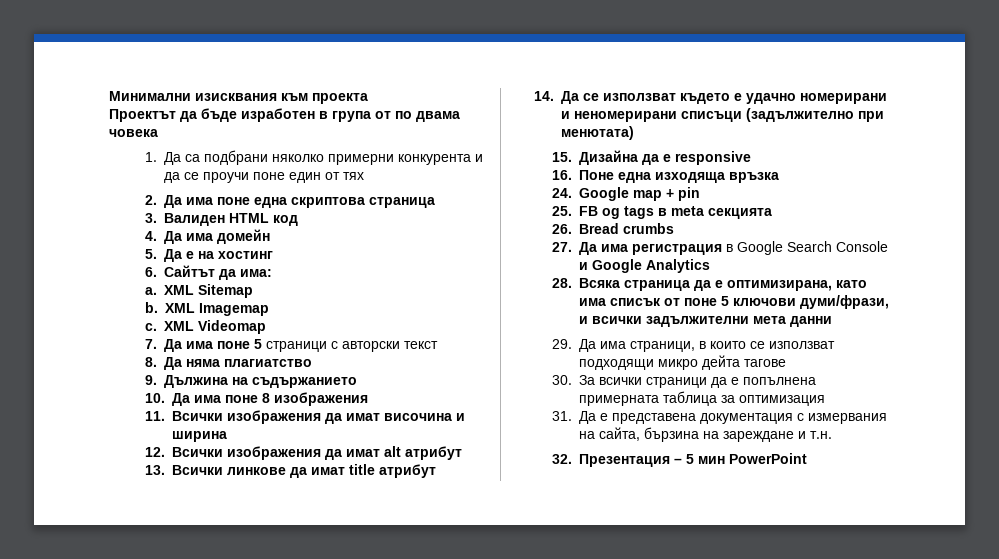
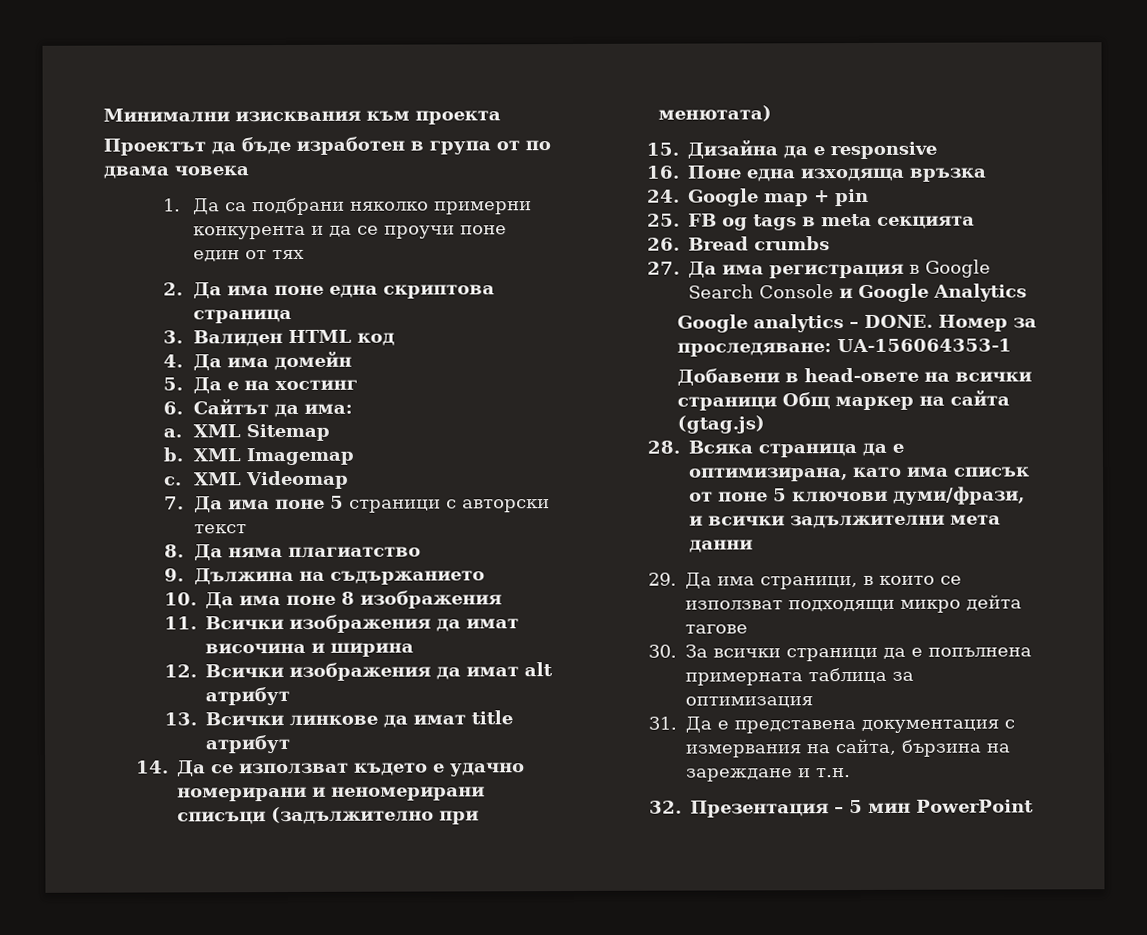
(710, 266) none -> [676,314,1037,333] [676,338,1012,357] [676,367,1032,386] [676,389,1010,411] [676,415,765,434] // Google analytics – DONE. Номер за проследяване: UA-156064353-1 // Добавени в head-овете на всички страници Общ маркер на сайта (gtag.js)

